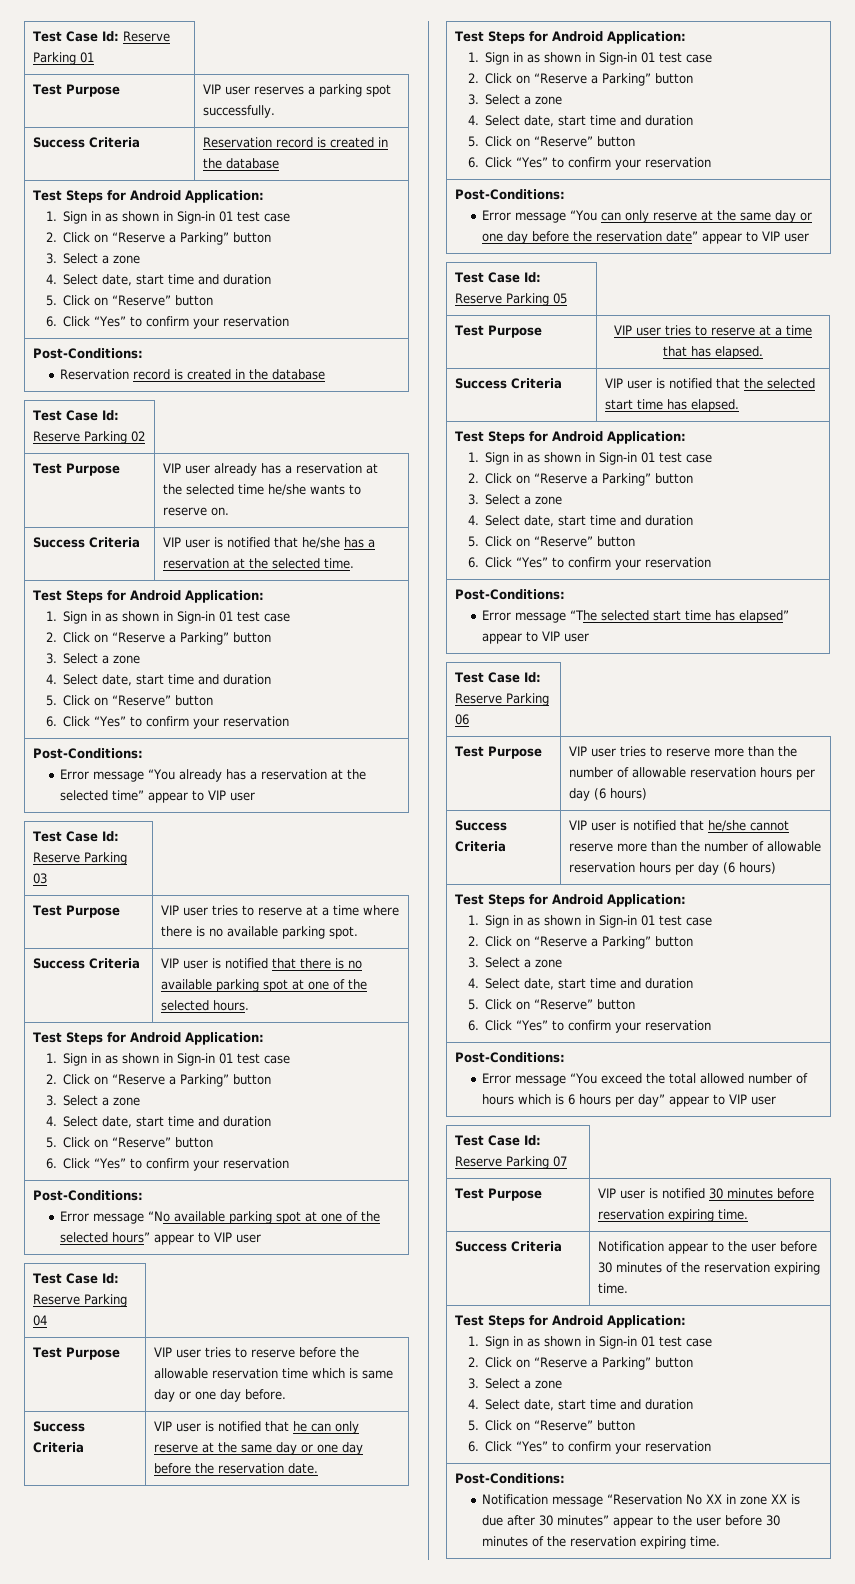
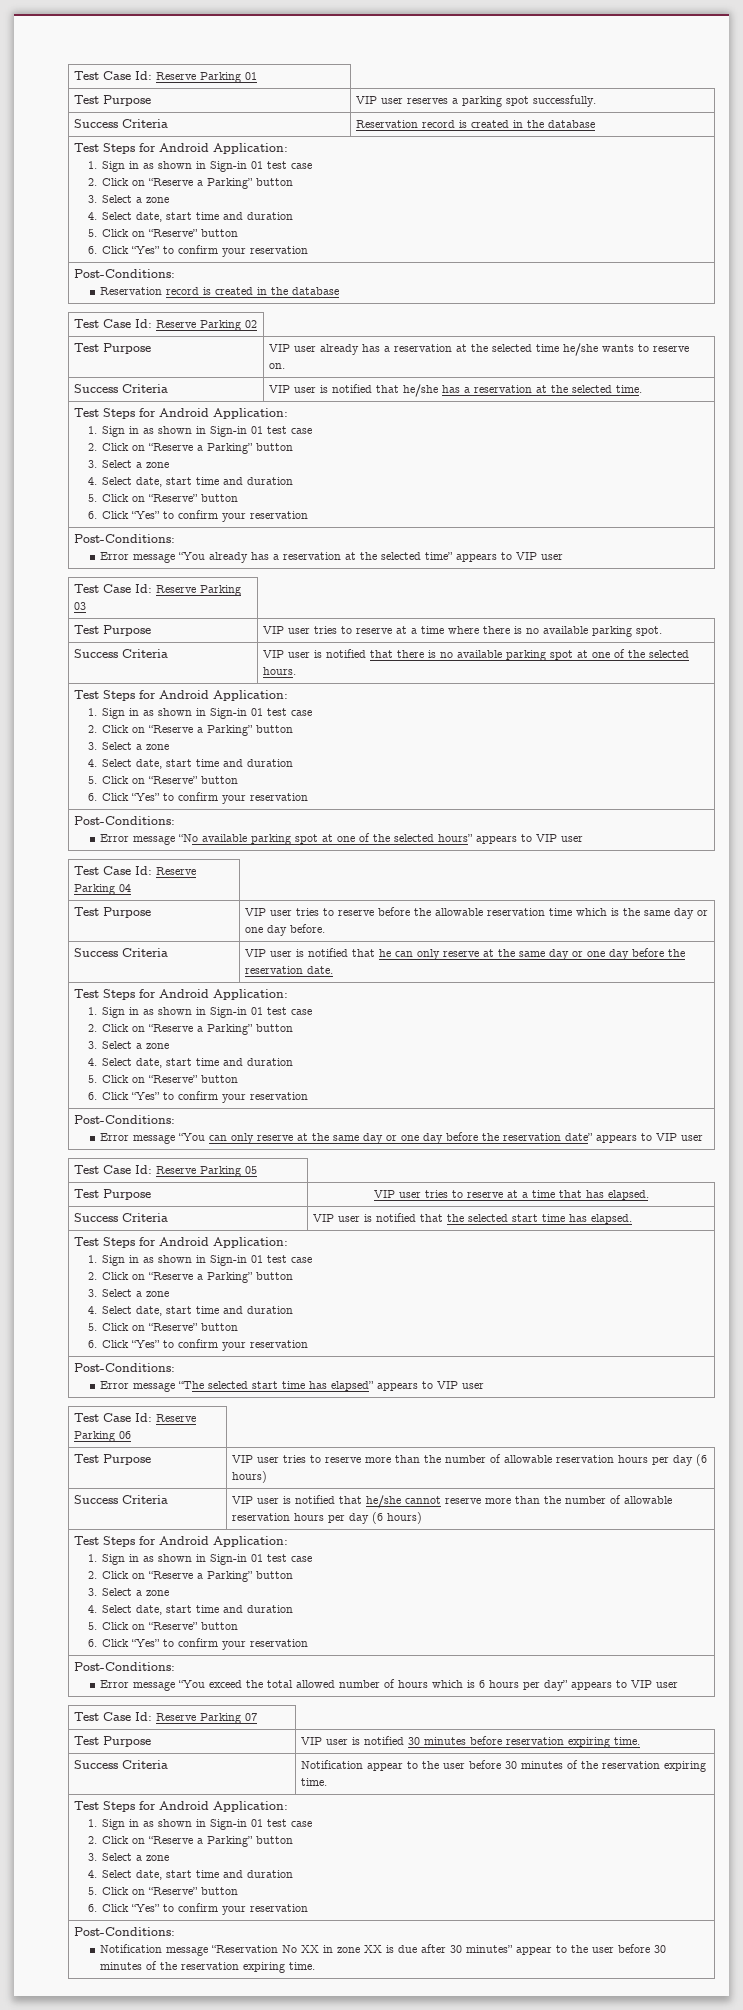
[147,792,188,803] appear -> [456,554,498,562] appears
[153,1234,194,1245] appear -> [476,836,518,844] appears
(359, 1373) none -> [623,908,641,916] the
[701,233,742,244] appear -> [596,1135,638,1143] appears
[481,633,522,644] appear -> [377,1383,419,1391] appears
[668,1096,709,1107] appear -> [571,1682,613,1690] appears

